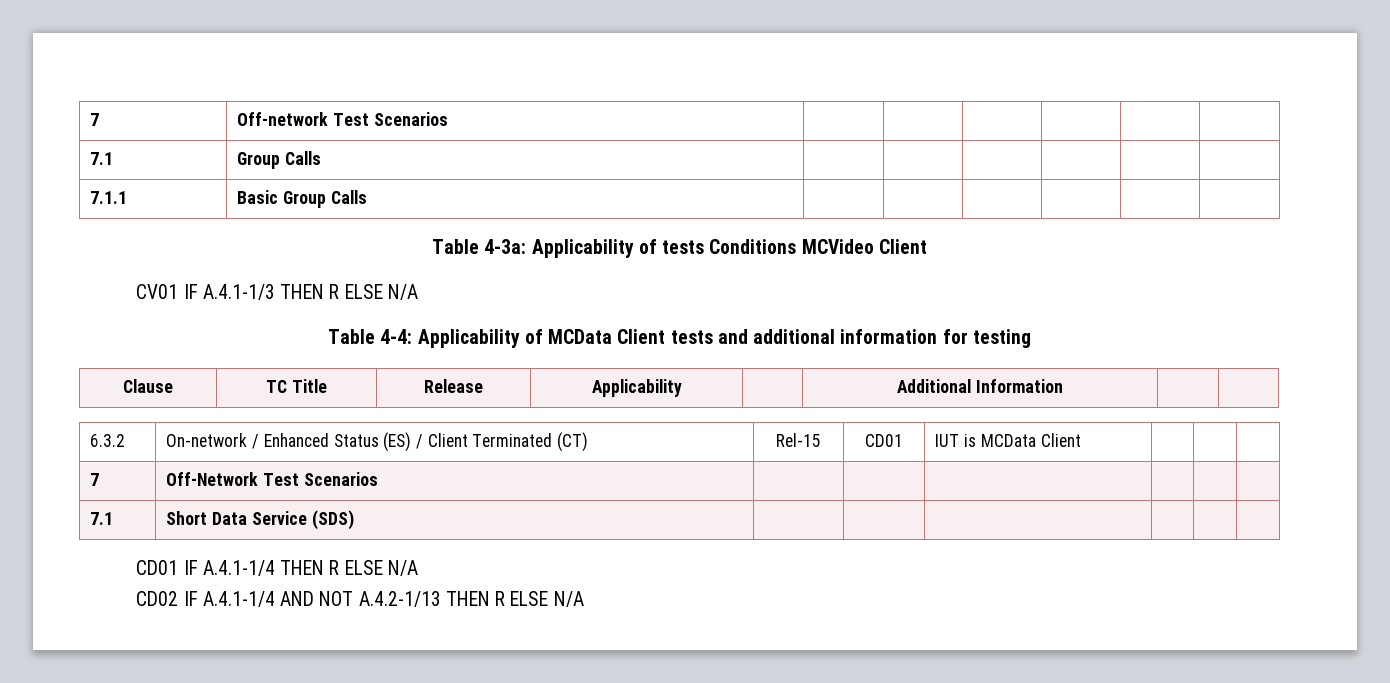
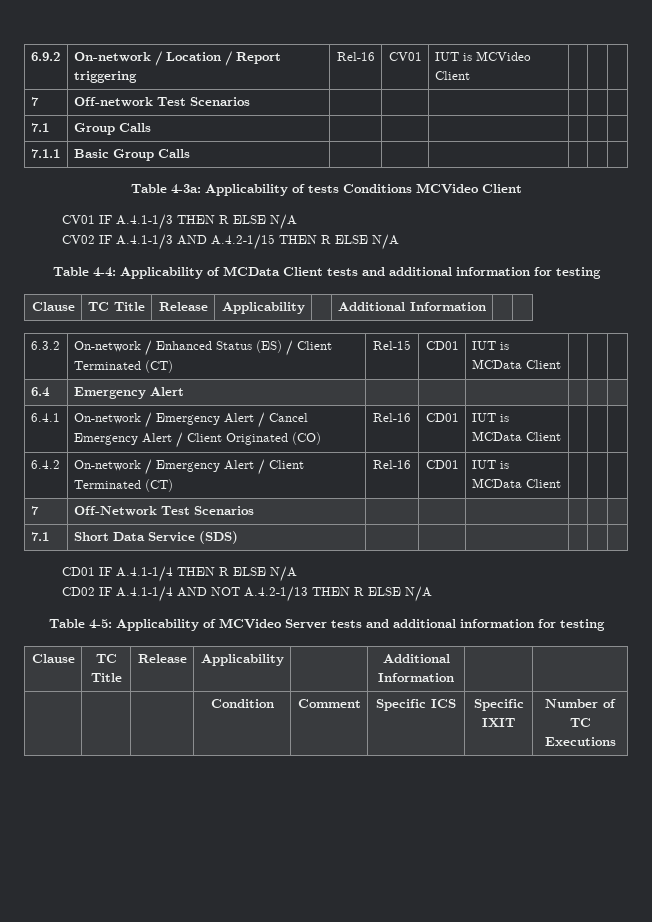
(90, 119) none -> [30,52,60,61] [73,51,281,66] [73,71,137,83] [336,52,375,61] [388,52,422,61] [434,51,531,61] [434,71,470,80] 6.9.2 | On-network / Location / Report triggering | Rel-16 | CV01 | IUT is MCVideo Client | | | //
(418, 292) none -> [62,234,400,250] // CV02 IF A.4.1-1/3 AND A.4.2-1/15 THEN R ELSE N/A
(1081, 440) none -> [30,387,50,397] [73,387,184,399] [30,413,60,422] [73,412,308,428] [73,432,321,448] [373,413,411,422] [425,413,459,422] [471,413,509,422] [471,431,561,441] [30,460,60,469] [73,459,304,475] [73,479,173,492] [373,460,411,469] [425,460,459,469] [471,460,509,469] [471,478,561,488] // 6.4 | Emergency Alert | | | | | | // 6.4.1 | On-network / Emergency Alert / Cancel Emergency Alert / Client Originated (CO) | Rel-16 | CD01 | IUT is MCData Client | | | // 6.4.2 | On-network / Emergency Alert / Client Terminated (CT) | Rel-16 | CD01 | IUT is MCData Client | | |
(584, 599) none -> [48,618,605,631] [31,654,75,663] [95,654,117,663] [90,673,122,682] [137,654,187,663] [200,654,284,666] [382,654,450,663] [378,673,454,682] [210,699,274,708] [297,699,361,708] [376,699,456,711] [473,699,524,711] [482,718,515,727] [545,699,616,708] [569,718,591,727] [544,737,616,746] // Table 4-5: Applicability of MCVideo Server tests and additional information for testing // Clause | TC Title | Release | Applicability | | Additional Information | | // | | | Condition | Comment | Specific ICS | Specific IXIT | Number of TC Executions

